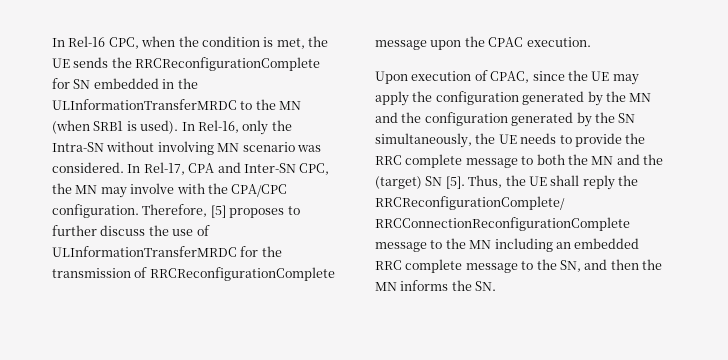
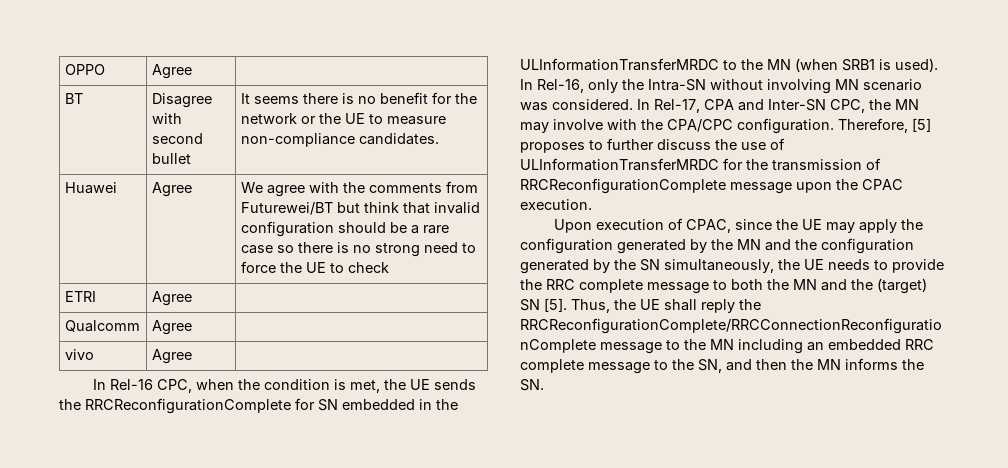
(52, 42) none -> [64,64,105,75] [151,64,192,79] [64,93,83,104] [151,93,212,108] [151,113,182,124] [151,133,203,144] [151,153,191,164] [240,92,477,104] [240,113,446,125] [240,133,439,147] [64,182,117,194] [151,182,192,197] [240,181,478,197] [240,202,480,215] [240,221,449,237] [240,242,476,257] [240,261,389,273] [64,291,96,302] [151,291,192,306] [64,320,140,332] [151,320,192,335] [64,349,94,360] [151,349,192,364] OPPO | Agree | // BT | Disagree with second bullet | It seems there is no benefit for the network or the UE to measure non-compliance candidates. // Huawei | Agree | We agree with the comments from Futurewei/BT but think that invalid configuration should be a rare case so there is no strong need to force the UE to check // ETRI | Agree | // Qualcomm | Agree | // vivo | Agree | //

